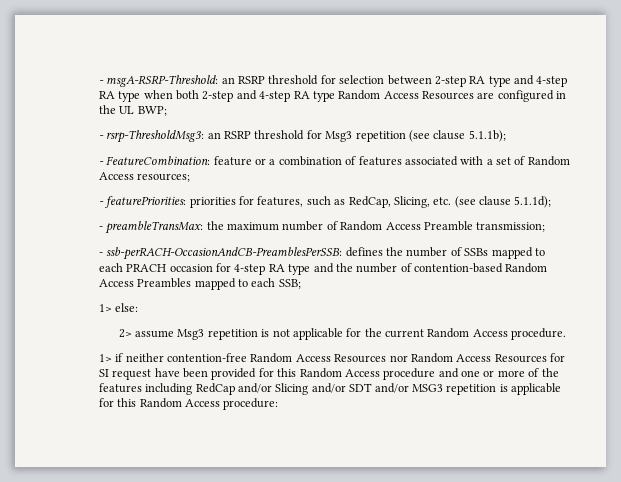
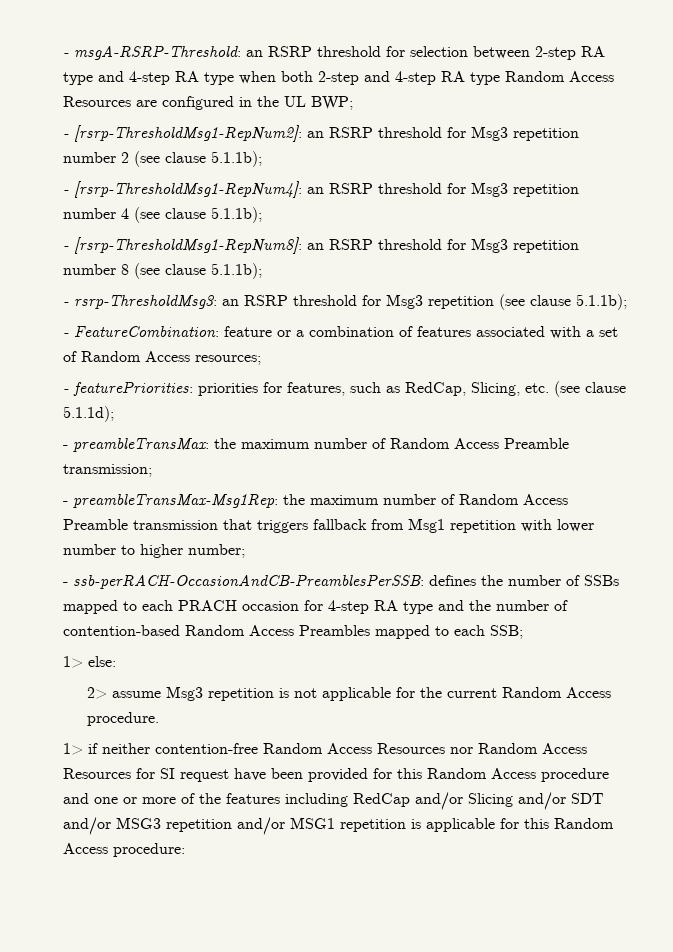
(167, 111) none -> [63,125,580,142] [63,151,263,167] [63,181,580,198] [63,207,263,223] [63,237,580,254] [63,263,263,279] // - [rsrp-ThresholdMsg1-RepNum2]: an RSRP threshold for Msg3 repetition number 2 (see clause 5.1.1b); // - [rsrp-ThresholdMsg1-RepNum4]: an RSRP threshold for Msg3 repetition number 4 (see clause 5.1.1b); // - [rsrp-ThresholdMsg1-RepNum8]: an RSRP threshold for Msg3 repetition number 8 (see clause 5.1.1b);
(546, 227) none -> [63,494,569,508] [63,518,595,533] [63,544,246,558] // - preambleTransMax-Msg1Rep: the maximum number of Random Access Preamble transmission that triggers fallback from Msg1 repetition with lower number to higher number;
(497, 389) none -> [237,817,407,835] and/or MSG1 repetition

